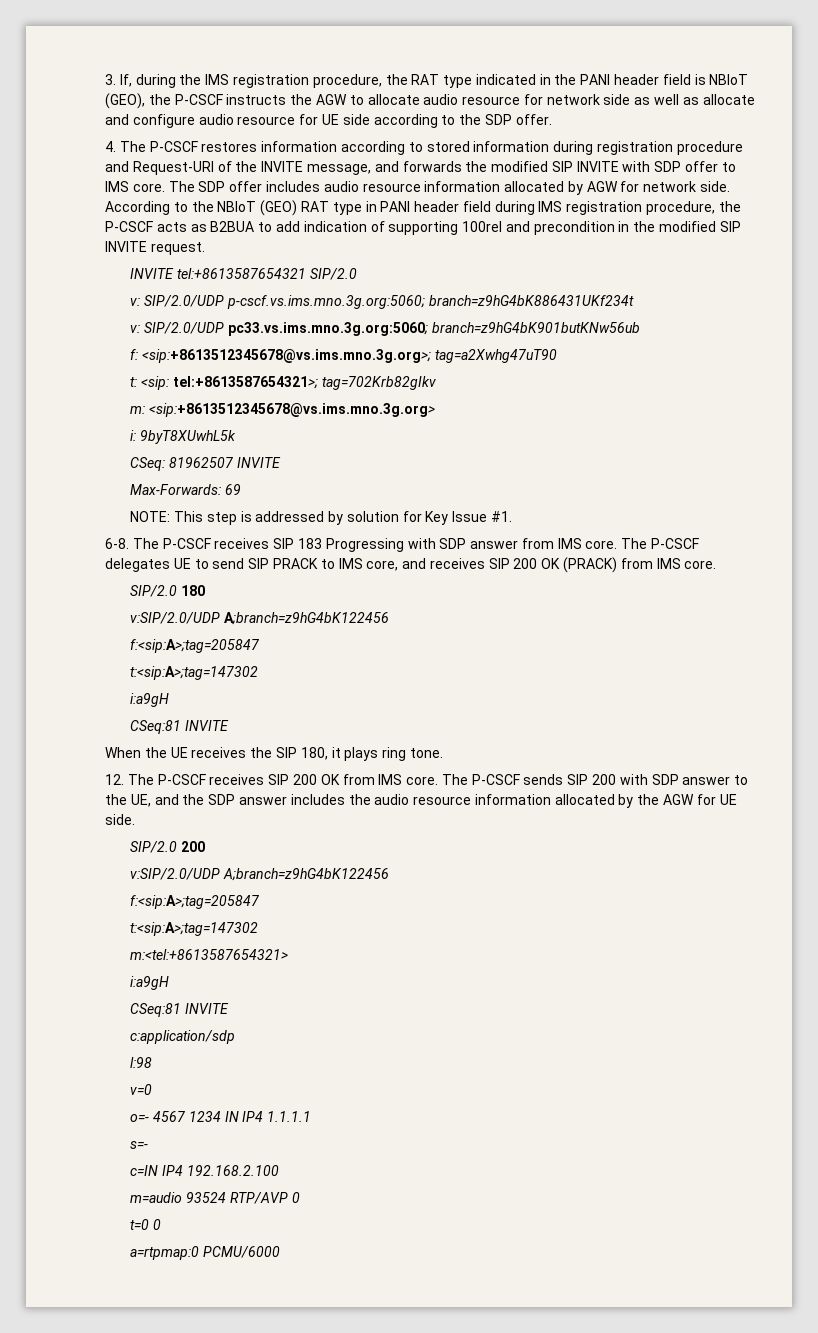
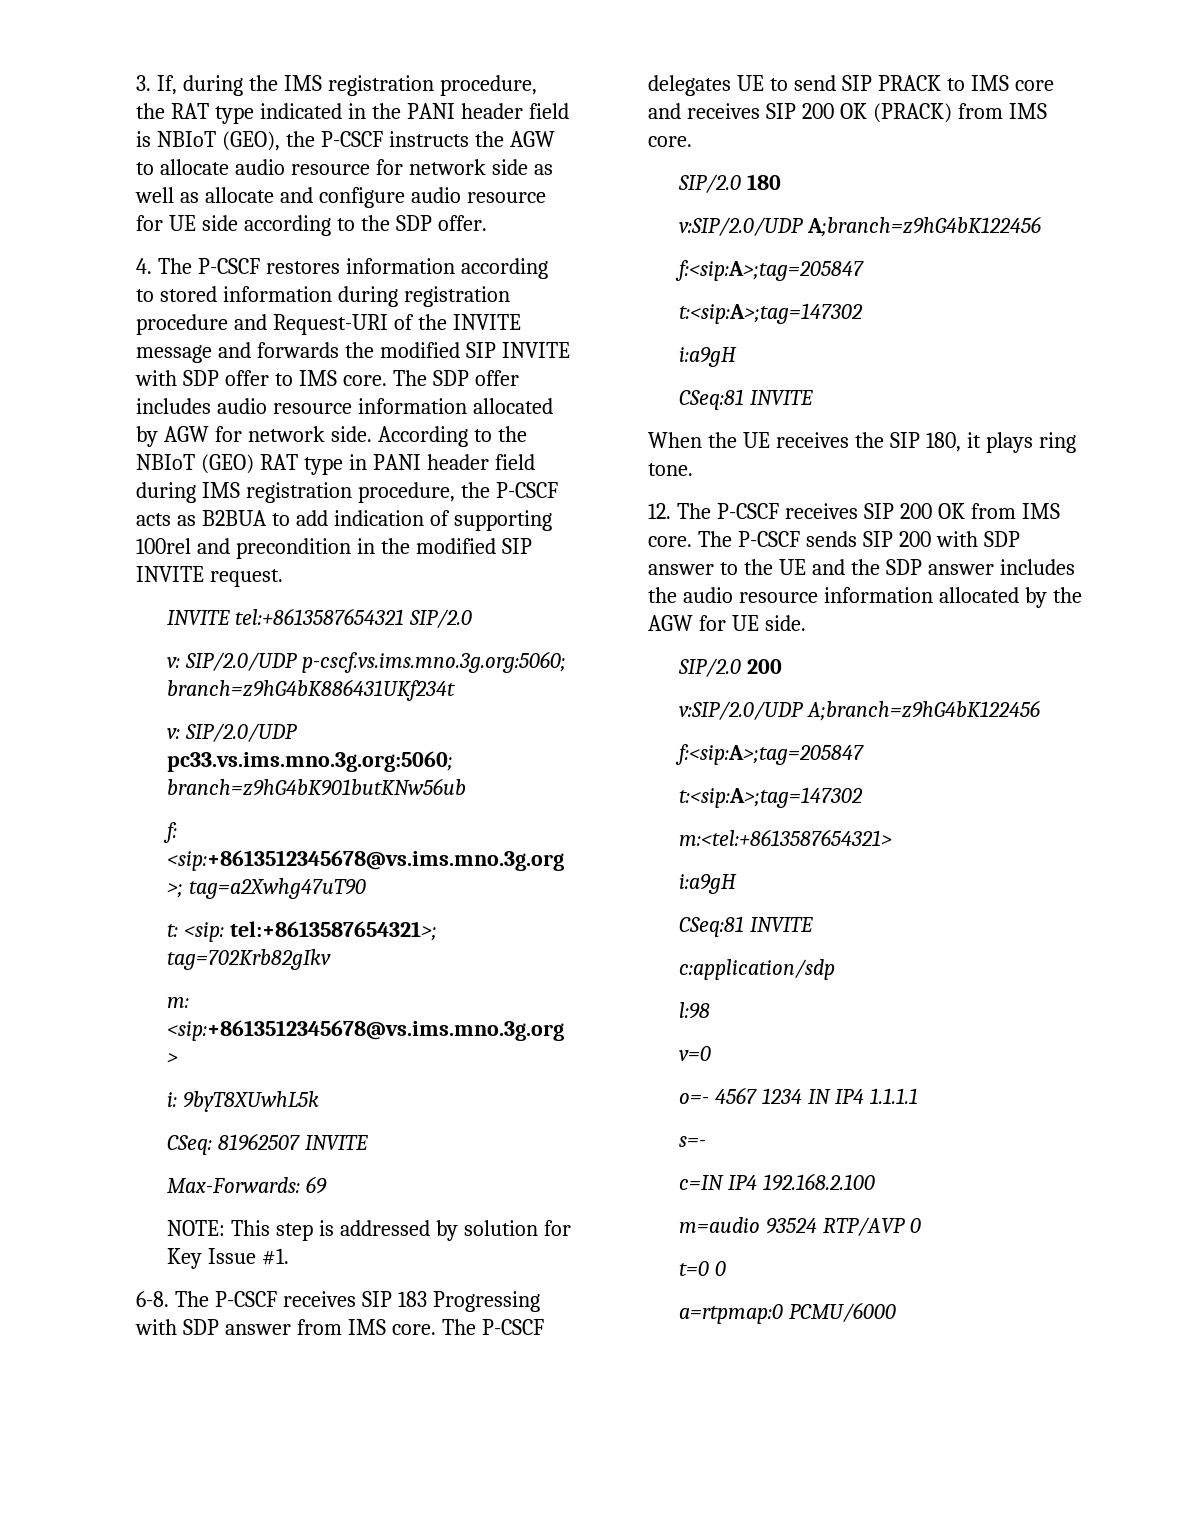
[307,164,372,175] message, -> [136,345,213,363] message
[366,560,399,571] core, -> [1014,80,1054,91] core
[130,794,151,807] UE, -> [778,559,806,575] UE

